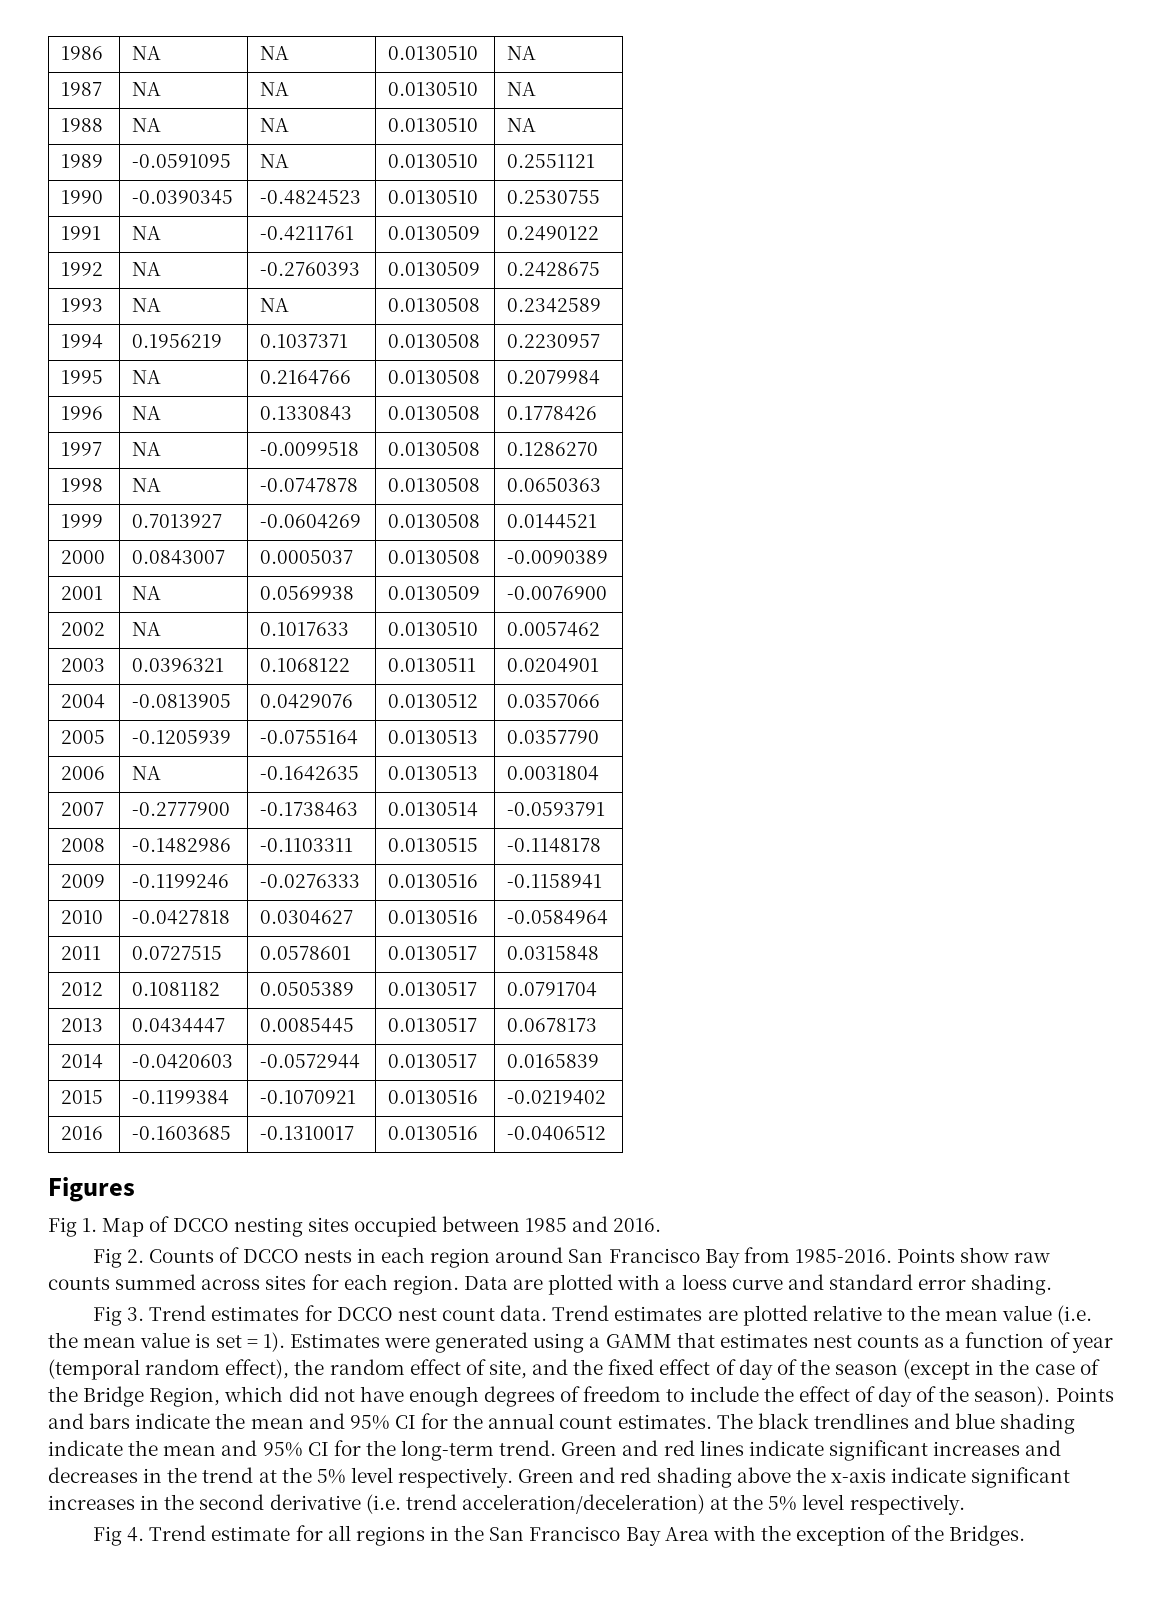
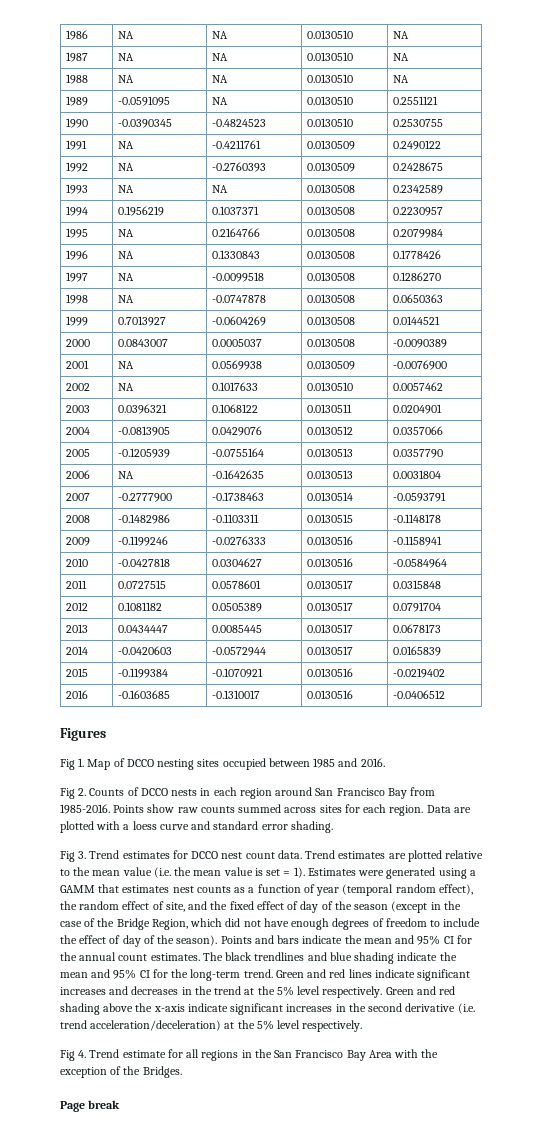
(1026, 1535) none -> [60,1100,121,1112] // Page break

